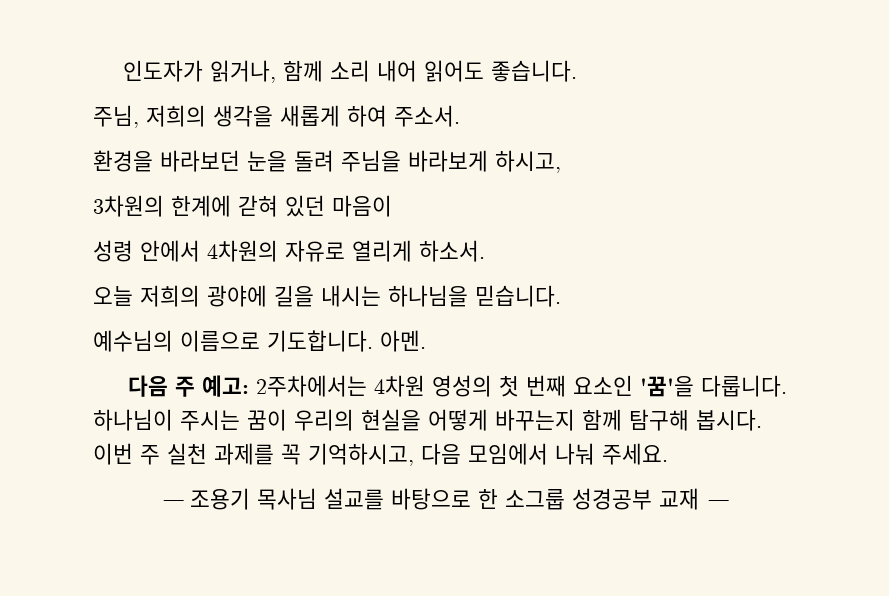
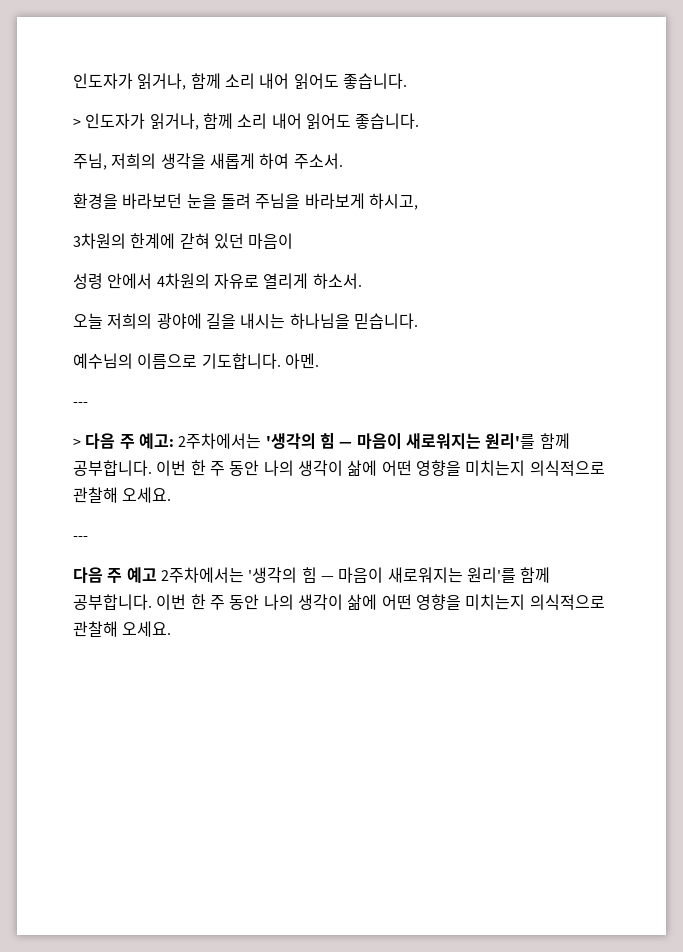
[122,60,577,83] 인도자가 읽거나, 함께 소리 내어 읽어도 좋습니다. -> [73,73,407,90] [73,113,420,130] 인도자가 읽거나, 함께 소리 내어 읽어도 좋습니다. // > 인도자가 읽거나, 함께 소리 내어 읽어도 좋습니다.
(426, 341) none -> [73,402,88,407] [73,438,81,447] --- // >
[373,375,787,397] [93,409,762,431] [93,443,668,466] [161,488,729,510] 4차원 영성의 첫 번째 요소인 '꿈'을 다룹니다. 하나님이 주시는 꿈이 우리의 현실을 어떻게 바꾸는지 함께 탐구해 봅시다. 이번 주 실천 과제를 꼭 기억하시고, 다음 모임에서 나눠 주세요. // — 조용기 목사님 설교를 바탕으로 한 소그룹 성경공부 교재 — -> [265,433,570,450] [73,460,605,476] [73,487,172,503] [73,536,88,541] [73,567,551,583] [73,594,605,610] [73,621,172,637] '생각의 힘 — 마음이 새로워지는 원리'를 함께 공부합니다. 이번 한 주 동안 나의 생각이 삶에 어떤 영향을 미치는지 의식적으로 관찰해 오세요. // --- // 다음 주 예고 2주차에서는 '생각의 힘 — 마음이 새로워지는 원리'를 함께 공부합니다. 이번 한 주 동안 나의 생각이 삶에 어떤 영향을 미치는지 의식적으로 관찰해 오세요.

